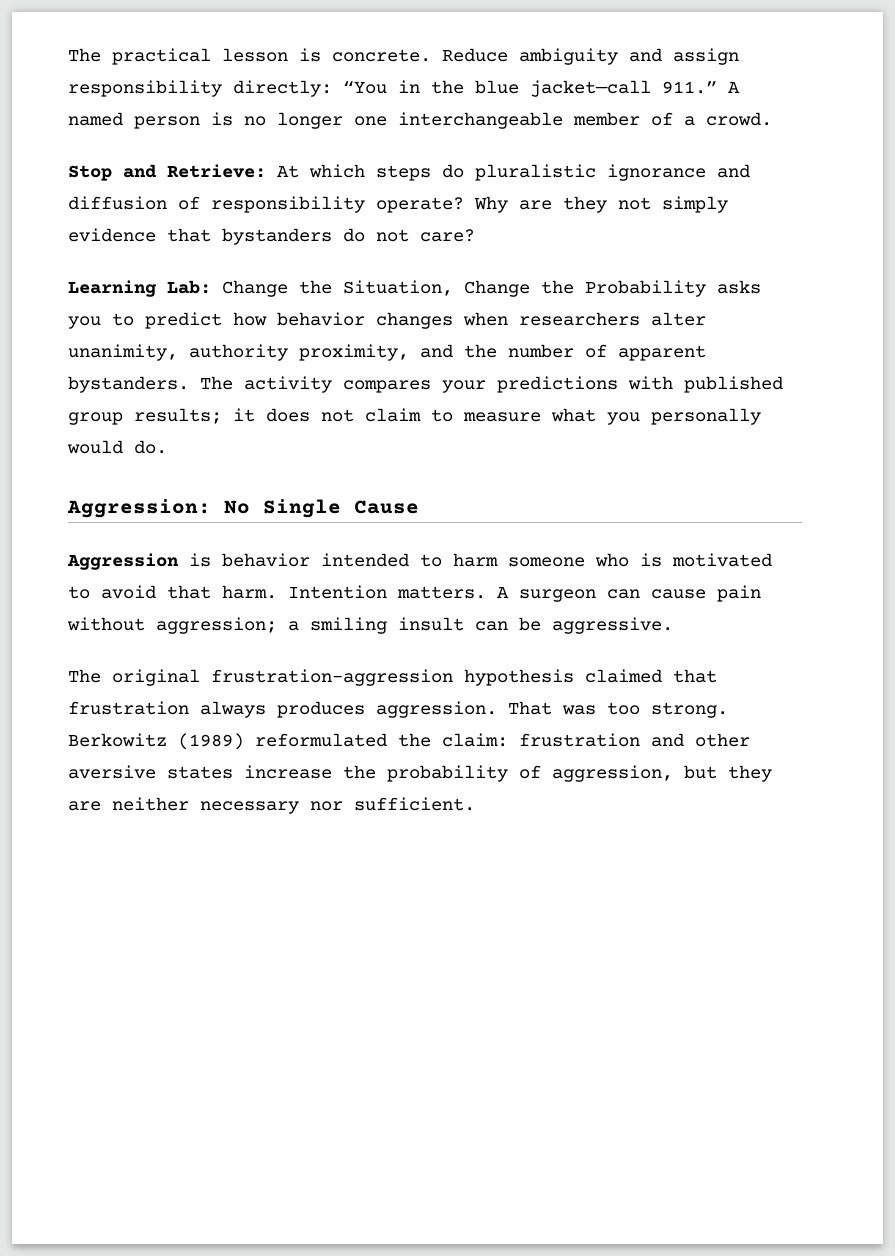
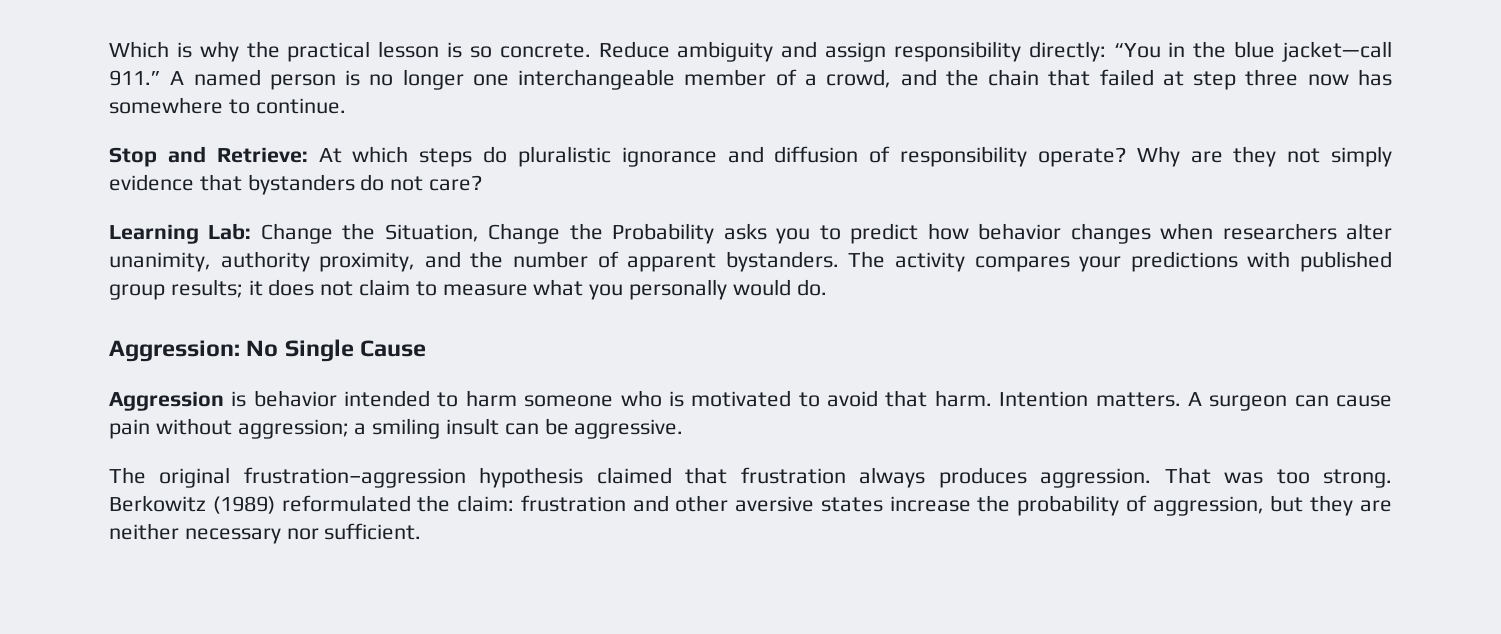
[68,48,101,62] The -> [109,41,280,62] Which is why the
(321, 55) none -> [469,46,492,58] so
[706,112,772,126] crowd. -> [826,69,1392,90] [109,97,346,114] crowd, and the chain that failed at step three now has somewhere to continue.

